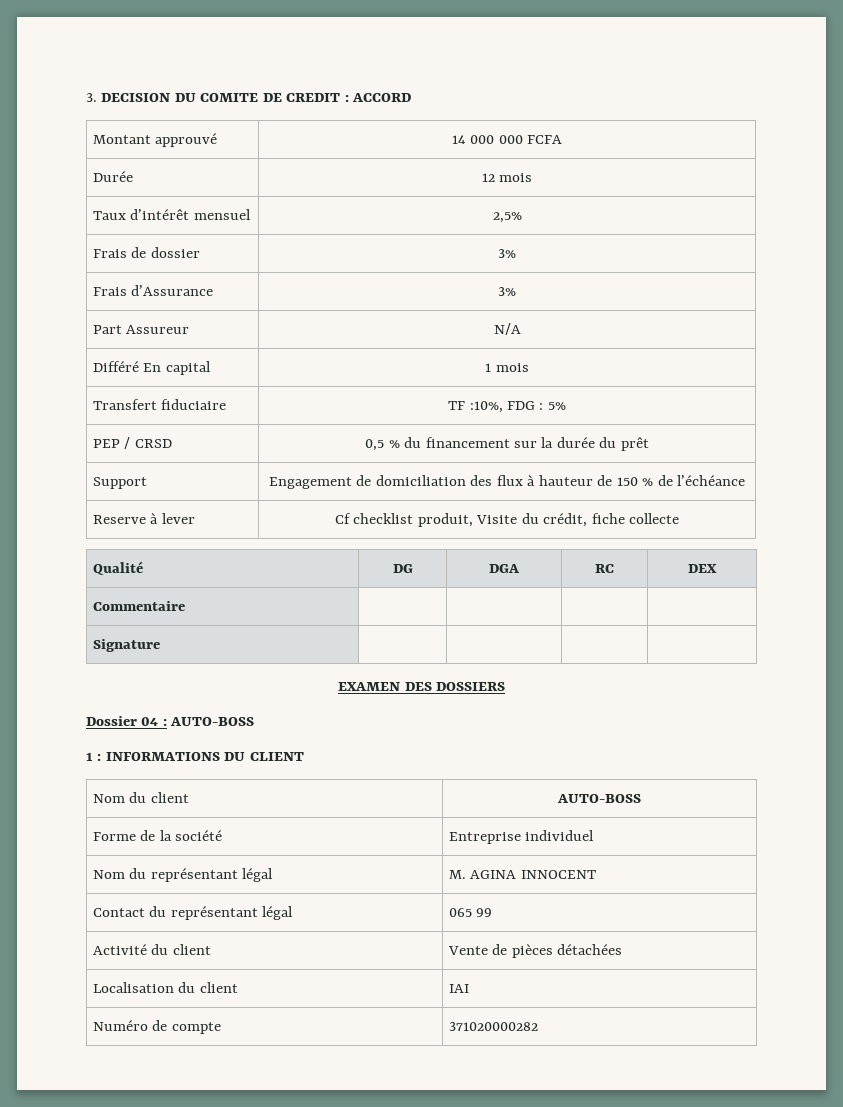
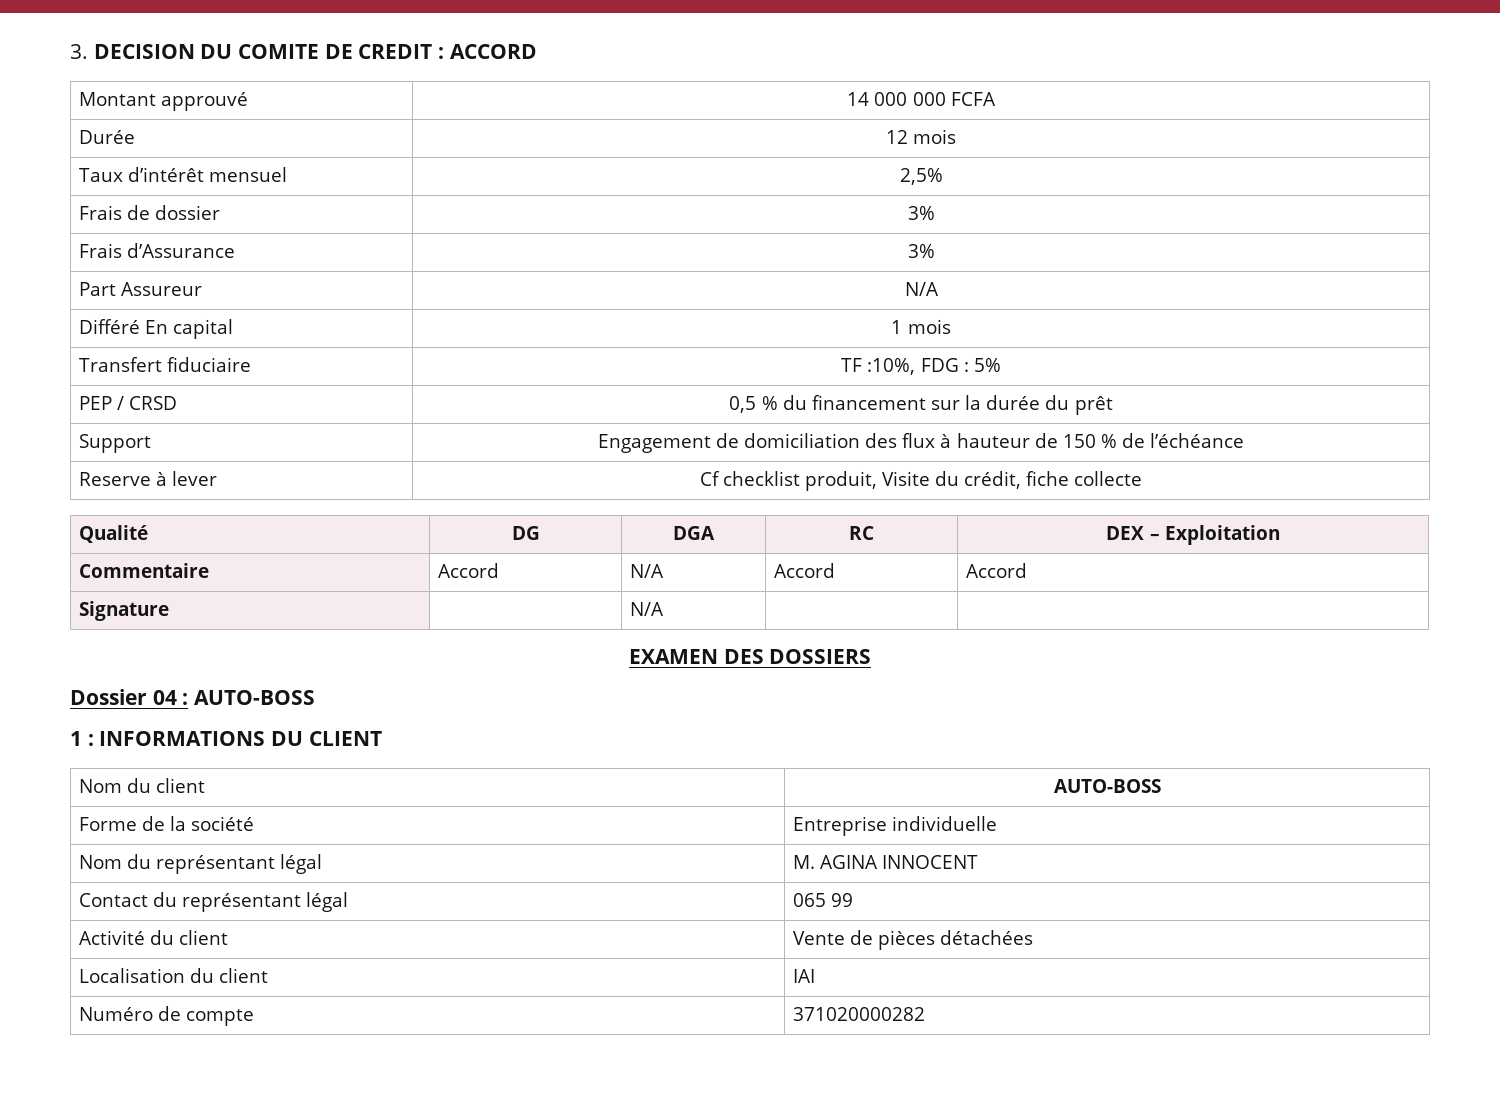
(717, 568) none -> [1149,525,1280,545] – Exploitation
(185, 606) | | | -> [437,563,499,578] [629,564,664,578] [773,563,835,578] [965,563,1027,578] Accord | N/A | Accord | Accord
(160, 645) none -> [629,602,664,616] N/A
[525,830,595,841] individuel -> [891,816,997,831] individuelle

